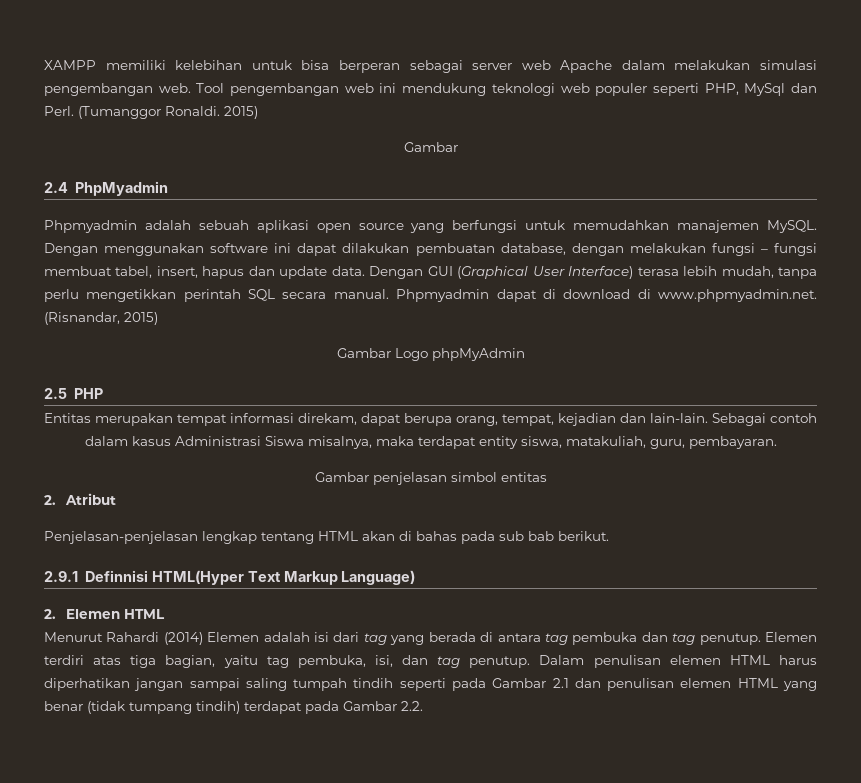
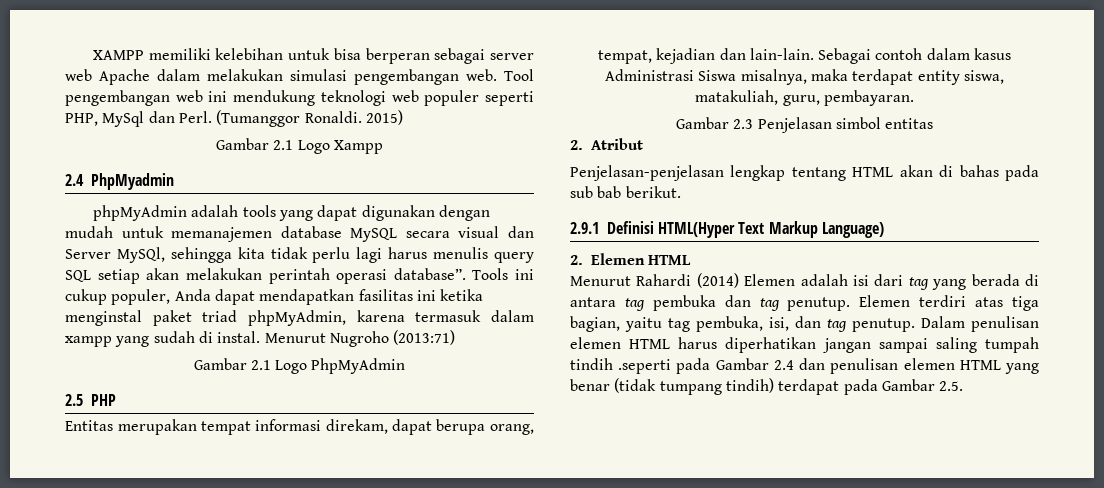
(458, 147) none -> [273,140,383,154] 2.1 Logo Xampp
[44,220,818,233] [44,243,818,256] [44,266,817,279] [44,289,818,302] [44,312,158,325] [336,348,525,361] Phpmyadmin adalah sebuah aplikasi open source yang berfungsi untuk memudahkan manajemen MySQL. Dengan menggunakan software ini dapat dilakukan pembuatan database, dengan melakukan fungsi – fungsi membuat tabel, insert, hapus dan update data. Dengan GUI (Graphical User Interface) terasa lebih mudah, tanpa perlu mengetikkan perintah SQL secara manual. Phpmyadmin dapat di download di www.phpmyadmin.net. (Risnandar, 2015) // Gambar Logo phpMyAdmin -> [92,205,490,221] [65,226,534,242] [65,247,535,263] [65,268,534,284] [65,289,484,305] [65,310,534,326] [65,330,456,347] [193,358,406,374] phpMyAdmin adalah tools yang dapat digunakan dengan mudah untuk memanajemen database MySQL secara visual dan Server MySQl, sehingga kita tidak perlu lagi harus menulis query SQL setiap akan melakukan perintah operasi database”. Tools ini cukup populer, Anda dapat mendapatkan fasilitas ini ketika menginstal paket triad phpMyAdmin, karena termasuk dalam xampp yang sudah di instal. Menurut Nugroho (2013:71) // Gambar 2.1 Logo PhpMyAdmin
[372,472,447,485] penjelasan -> [733,117,832,133] 2.3 Penjelasan
[84,570,148,582] Definnisi -> [607,221,654,234] Definisi
[399,678,569,691] seperti pada Gambar 2.1 -> [618,358,794,374] .seperti pada Gambar 2.4
[401,701,423,711] 2.2. -> [939,381,964,391] 2.5.

